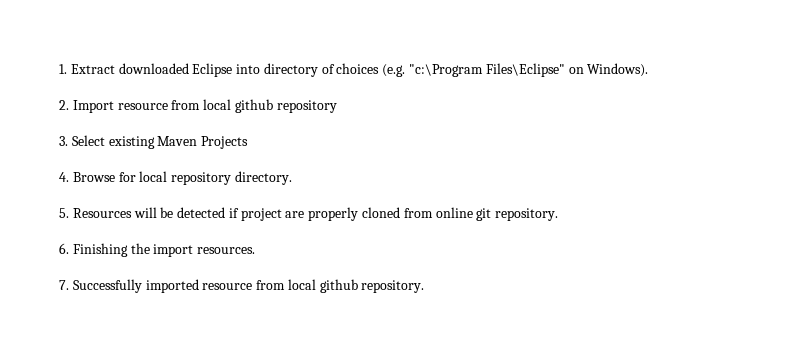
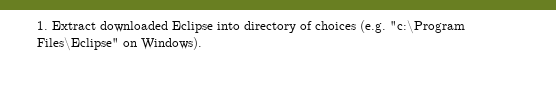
[59,99,337,113] [59,135,249,149] [59,171,292,185] [59,207,559,221] [59,243,256,257] [59,279,425,293] // 2. Import resource from local github repository // 3. Select existing Maven Projects // 4. Browse for local repository directory. // 5. Resources will be detected if project are properly cloned from online git repository. // 6. Finishing the import resources. // 7. Successfully imported resource from local github repository. -> (202, 43) none

